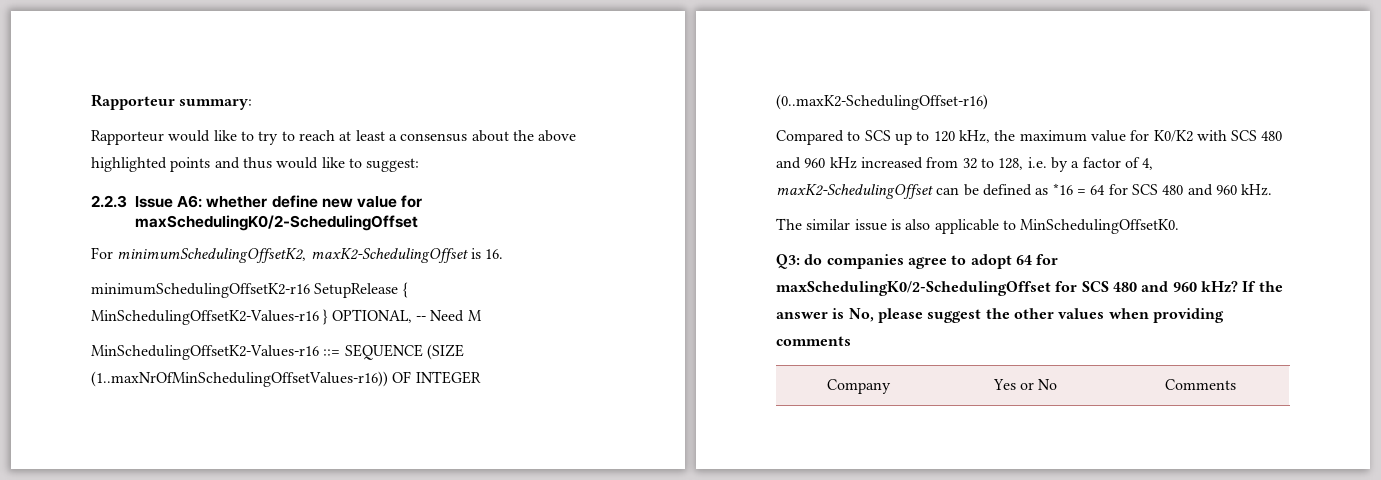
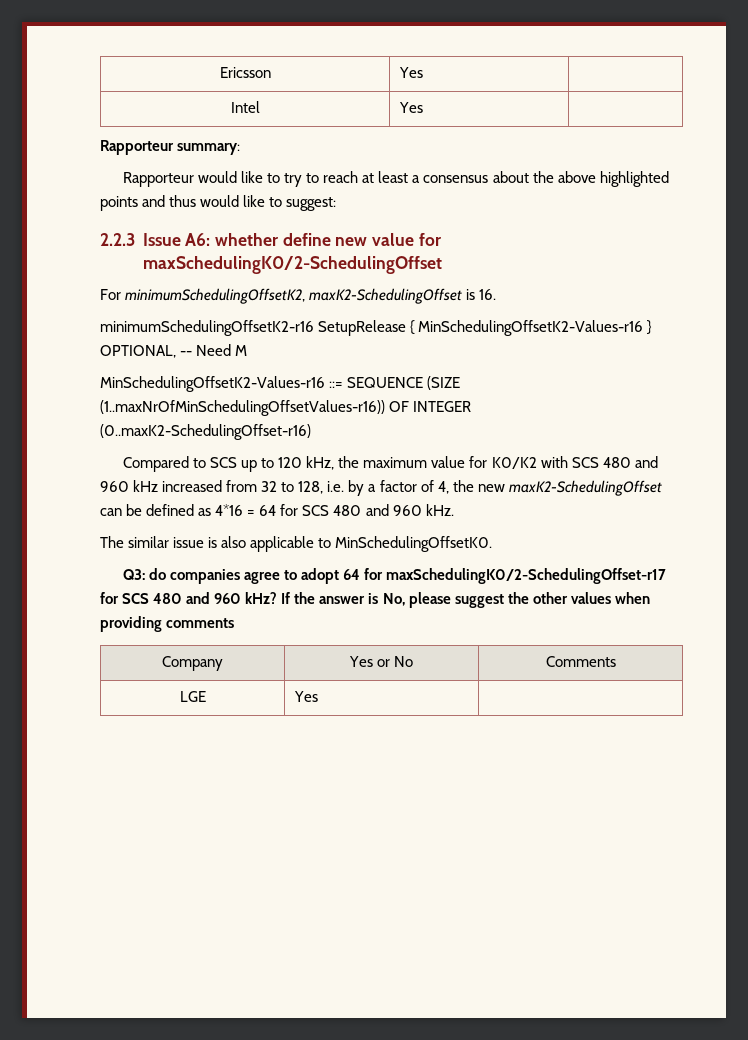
(91, 102) none -> [219,67,271,78] [398,67,423,78] [230,101,260,113] [398,102,423,113] Ericsson | Yes | // Intel | Yes | //
(1154, 164) none -> [452,480,505,492] the new
[1052,183,1073,195] *16 -> [215,504,244,516] 4*16
[776,281,1051,296] maxSchedulingK0/2-SchedulingOffset -> [386,568,667,584] maxSchedulingK0/2-SchedulingOffset-r17
(1236, 384) none -> [179,691,206,702] [293,691,318,702] // LGE | Yes |

